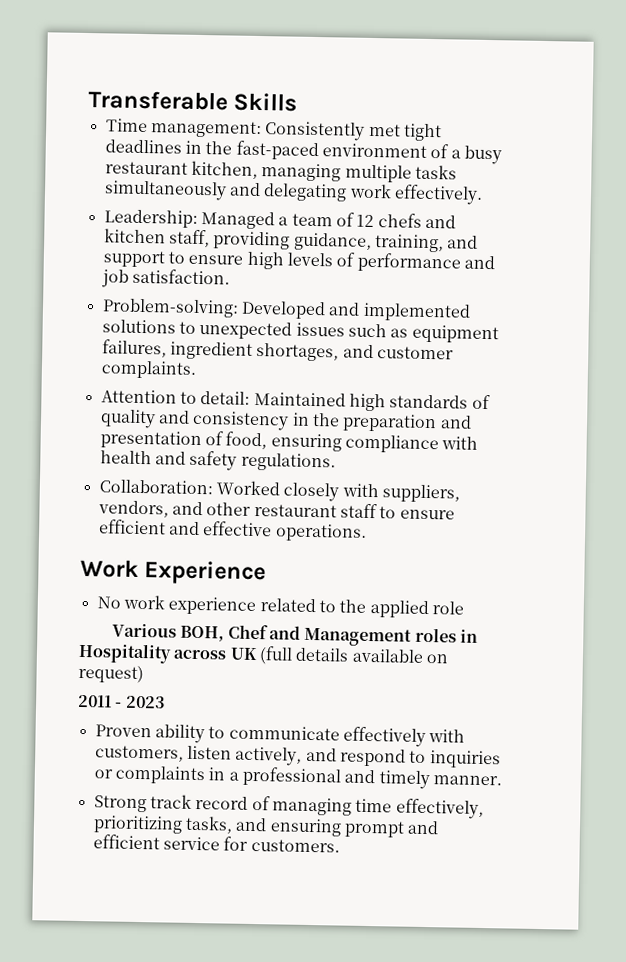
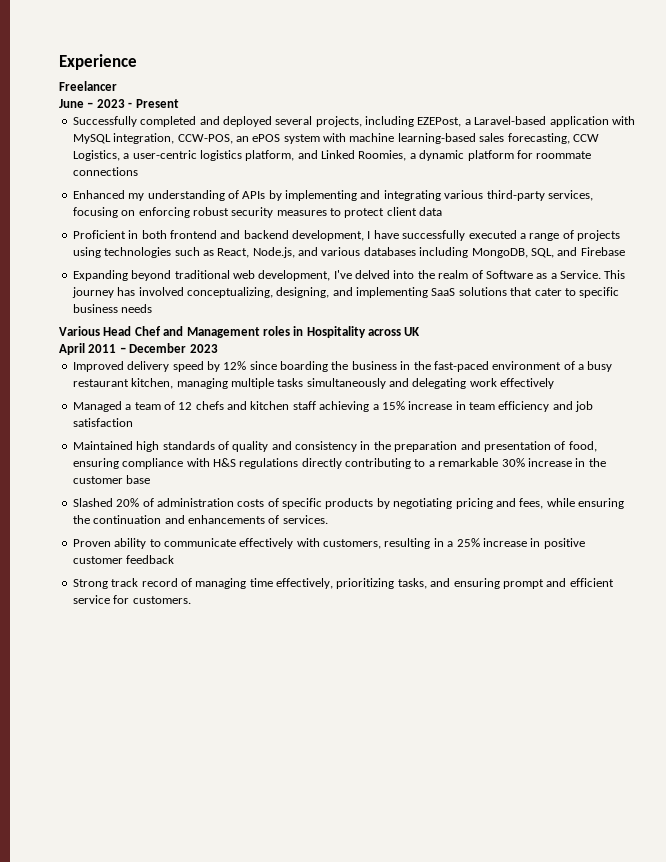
[88,90,298,112] [105,118,442,142] [104,139,182,154] Transferable Skills // Time management: Consistently met tight deadlines -> [59,54,137,70] [59,81,117,91] [59,99,179,108] [72,116,635,127] [72,133,599,144] [72,150,592,161] [72,167,138,176] [72,190,593,201] [72,207,443,218] [72,230,620,241] [72,247,625,258] [72,270,626,281] [71,287,620,298] [72,304,153,313] [59,326,421,338] [59,343,218,355] [72,361,397,372] Experience // Freelancer // June – 2023 - Present // Successfully completed and deployed several projects, including EZEPost, a Laravel-based application with MySQL integration, CCW-POS, an ePOS system with machine learning-based sales forecasting, CCW Logistics, a user-centric logistics platform, and Linked Roomies, a dynamic platform for roommate connections // Enhanced my understanding of APIs by implementing and integrating various third-party services, focusing on enforcing robust security measures to protect client data // Proficient in both frontend and backend development, I have successfully executed a range of projects using technologies such as React, Node.js, and various databases including MongoDB, SQL, and Firebase // Expanding beyond traditional web development, I've delved into the realm of Software as a Service. This journey has involved conceptualizing, designing, and implementing SaaS solutions that cater to specific business needs // Various Head Chef and Management roles in Hospitality across UK // April 2011 – December 2023 // Improved delivery speed by 12% since boarding the business
[393,184,483,205] [103,209,198,228] effectively. // Leadership: -> [500,378,555,389] effectively //
[168,229,479,253] [102,250,495,273] [100,268,230,288] [101,298,471,322] [101,319,499,344] [101,339,454,362] [100,360,197,379] [100,389,251,405] staff, providing guidance, training, and support to ensure high levels of performance and job satisfaction. // Problem-solving: Developed and implemented solutions to unexpected issues such as equipment failures, ingredient shortages, and customer complaints. // Attention to detail: -> [292,401,594,412] [72,418,133,427] staff achieving a 15% increase in team efficiency and job satisfaction //
[99,450,336,472] [98,479,460,503] [97,500,455,520] [98,519,367,542] [80,558,267,586] [96,594,464,619] [112,623,479,647] [78,642,448,665] [78,664,144,684] [78,694,165,709] health and safety regulations. // Collaboration: Worked closely with suppliers, vendors, and other restaurant staff to ensure efficient and effective operations. // Work Experience // No work experience related to the applied role // Various BOH, Chef and Management roles in Hospitality across UK (full details available on request) // 2011 - 2023 -> [212,458,606,469] [72,475,151,484] [72,498,624,509] [72,515,328,524] H&S regulations directly contributing to a remarkable 30% increase in the customer base // Slashed 20% of administration costs of specific products by negotiating pricing and fees, while ensuring the continuation and enhancements of services.
[186,745,501,769] [93,765,502,790] listen actively, and respond to inquiries or complaints in a professional and timely manner. -> [384,538,585,549] [72,555,175,564] resulting in a 25% increase in positive customer feedback

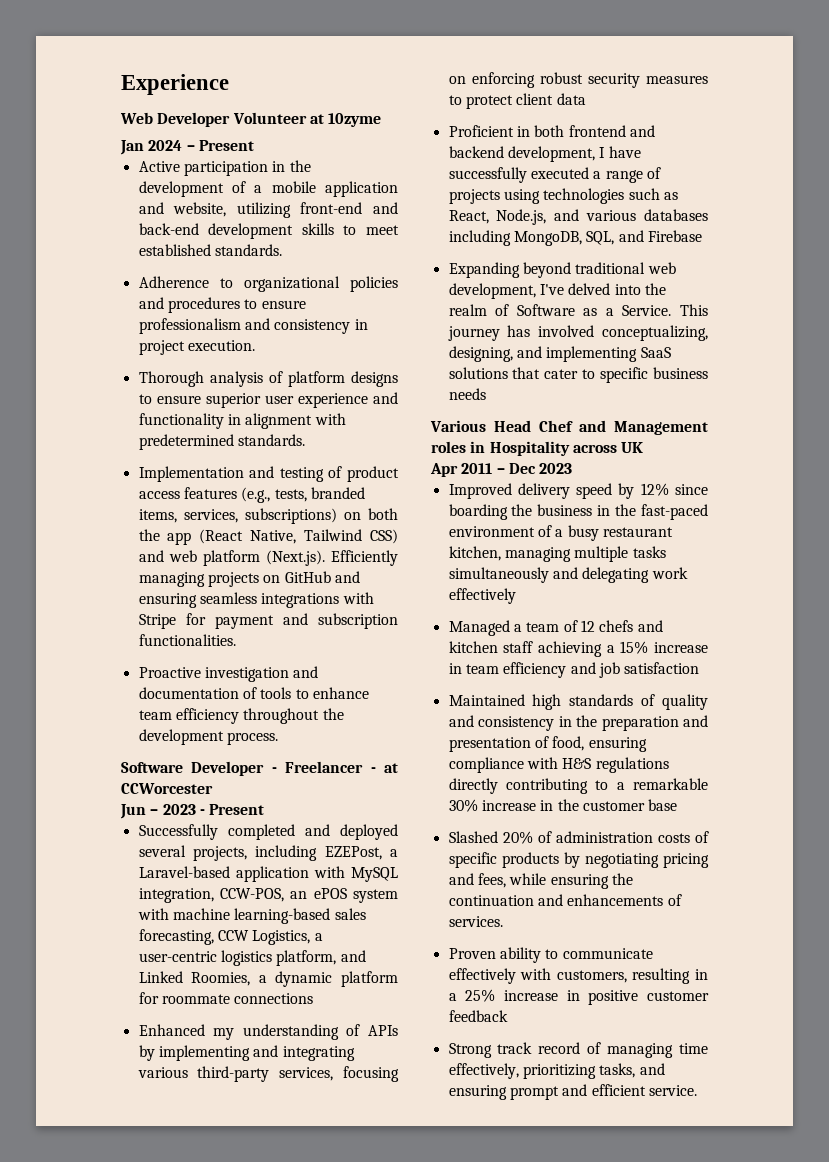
[59,81,117,91] [59,99,84,108] Freelancer // June -> [120,112,382,127] [120,140,254,155] [138,160,311,176] [138,181,398,197] [138,202,398,218] [138,223,399,239] [138,244,282,256] [138,276,398,292] [138,297,306,313] [138,318,368,334] [138,340,255,355] [138,371,398,387] [138,392,398,408] [138,413,346,429] [138,434,305,450] [138,466,399,482] [138,487,365,503] [138,508,398,524] [138,529,398,545] [138,550,398,566] [138,571,360,587] [138,592,374,608] [138,613,398,629] [138,634,236,646] [138,666,319,682] [138,687,369,699] [138,708,344,724] [138,729,278,745] [121,761,399,776] [121,783,213,794] [120,804,146,819] Web Developer Volunteer at 10zyme // Jan 2024 – Present // Active participation in the development of a mobile application and website, utilizing front-end and back-end development skills to meet established standards. // Adherence to organizational policies and procedures to ensure professionalism and consistency in project execution. // Thorough analysis of platform designs to ensure superior user experience and functionality in alignment with predetermined standards. // Implementation and testing of product access features (e.g., tests, branded items, services, subscriptions) on both the app (React Native, Tailwind CSS) and web platform (Next.js). Efficiently managing projects on GitHub and ensuring seamless integrations with Stripe for payment and subscription functionalities. // Proactive investigation and documentation of tools to enhance team efficiency throughout the development process. // Software Developer - Freelancer - at CCWorcester // Jun
[59,343,85,355] April -> [430,463,458,477] Apr
[129,343,187,353] December -> [508,463,536,474] Dec
[72,595,191,604] service for customers. -> [648,1085,697,1096] service.

